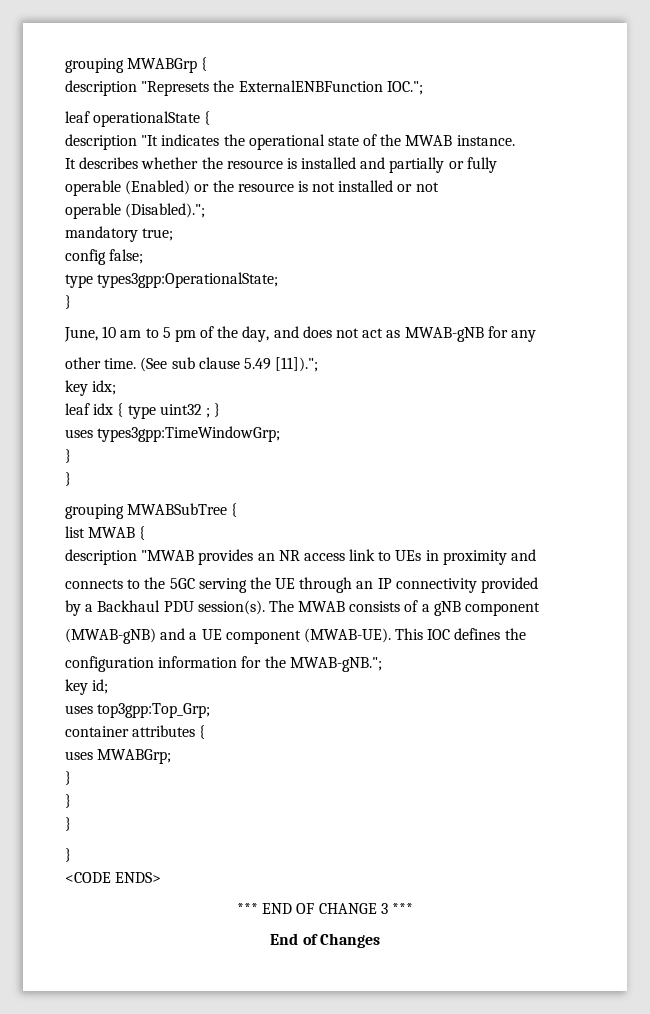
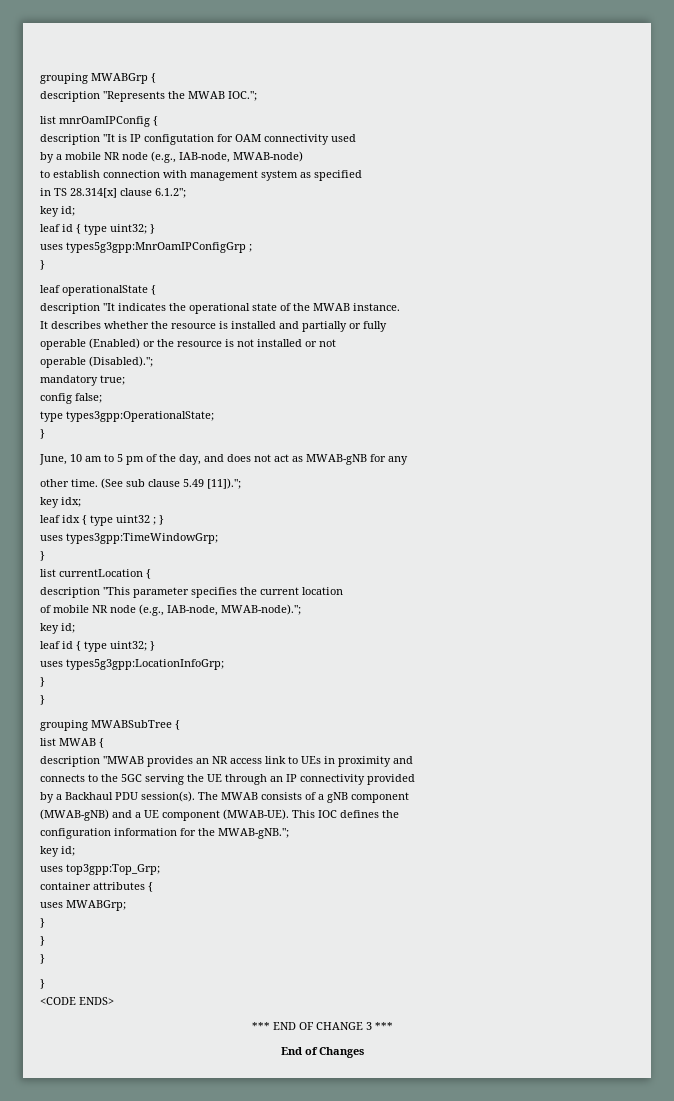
[141,80,423,96] "Represets the ExternalENBFunction IOC."; -> [103,91,257,102] [40,116,158,127] [40,134,356,145] [40,151,303,163] [40,170,362,181] [40,188,186,198] [40,206,75,217] [40,224,155,235] [40,242,252,253] [40,260,45,270] "Represents the MWAB IOC."; // list mnrOamIPConfig { // description "It is IP configutation for OAM connectivity used // by a mobile NR node (e.g., IAB-node, MWAB-node) // to establish connection with management system as specified // in TS 28.314[x] clause 6.1.2"; // key id; // leaf id { type uint32; } // uses types5g3gpp:MnrOamIPConfigGrp ; // }
(71, 456) none -> [40,569,151,579] [40,587,343,598] [40,604,301,616] [40,623,75,634] [40,641,155,652] [40,659,224,670] [40,677,45,687] // list currentLocation { // description "This parameter specifies the current location // of mobile NR node (e.g., IAB-node, MWAB-node)."; // key id; // leaf id { type uint32; } // uses types5g3gpp:LocationInfoGrp; // }

